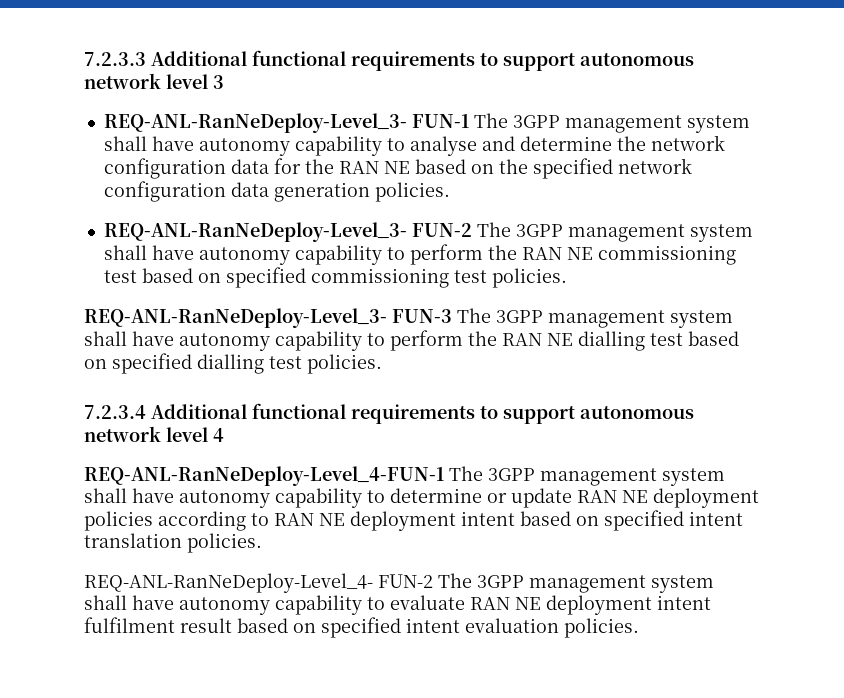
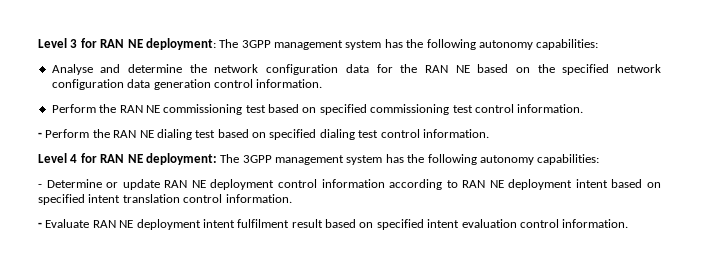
[84,50,694,71] [84,73,224,89] [103,113,750,133] [103,136,477,156] 7.2.3.3 Additional functional requirements to support autonomous network level 3 // REQ-ANL-RanNeDeploy-Level_3- FUN-1 The 3GPP management system shall have autonomy capability to analyse -> [38,38,599,50] [51,64,93,75] Level 3 for RAN NE deployment: The 3GPP management system has the following autonomy capabilities: // Analyse
[374,182,450,202] [103,222,753,242] [103,244,483,265] policies. // REQ-ANL-RanNeDeploy-Level_3- FUN-2 The 3GPP management system shall have autonomy capability to perform -> [213,79,323,88] [51,104,96,113] control information. // Perform
[491,268,567,288] [84,308,733,328] [84,330,739,351] [84,353,382,374] [84,403,694,424] [84,426,224,442] [84,466,725,486] [84,488,482,508] policies. // REQ-ANL-RanNeDeploy-Level_3- FUN-3 The 3GPP management system shall have autonomy capability to perform the RAN NE dialling test based on specified dialling test policies. // 7.2.3.4 Additional functional requirements to support autonomous network level 4 // REQ-ANL-RanNeDeploy-Level_4-FUN-1 The 3GPP management system shall have autonomy capability to determine -> [474,104,584,113] [38,129,489,140] [38,153,600,165] [38,179,102,188] control information. // - Perform the RAN NE dialing test based on specified dialing test control information. // Level 4 for RAN NE deployment: The 3GPP management system has the following autonomy capabilities: // - Determine
[84,511,153,531] policies -> [277,179,385,188] control information
[187,533,262,553] [84,573,714,593] [84,595,465,615] policies. // REQ-ANL-RanNeDeploy-Level_4- FUN-2 The 3GPP management system shall have autonomy capability to evaluate -> [183,194,292,203] [38,219,90,228] control information. // - Evaluate
[564,618,639,638] policies. -> [519,219,629,228] control information.

